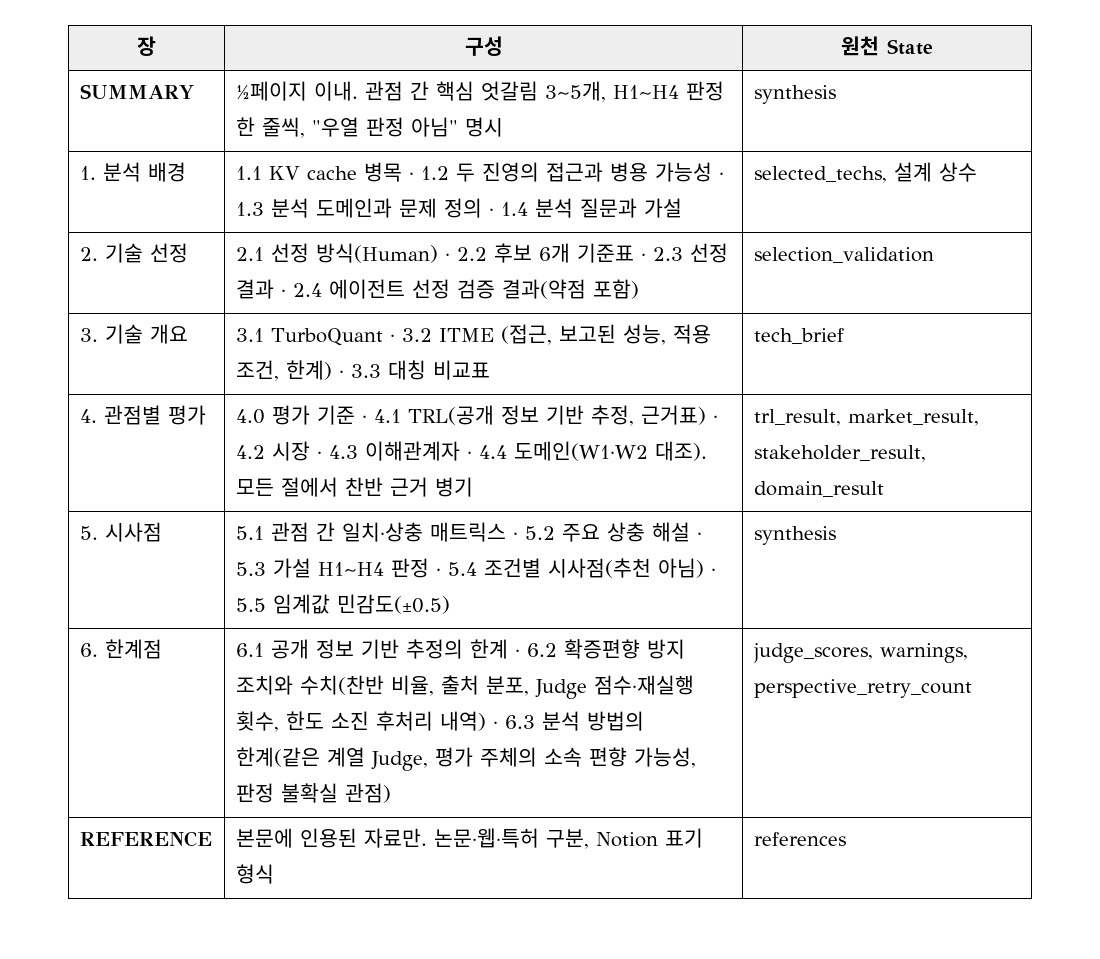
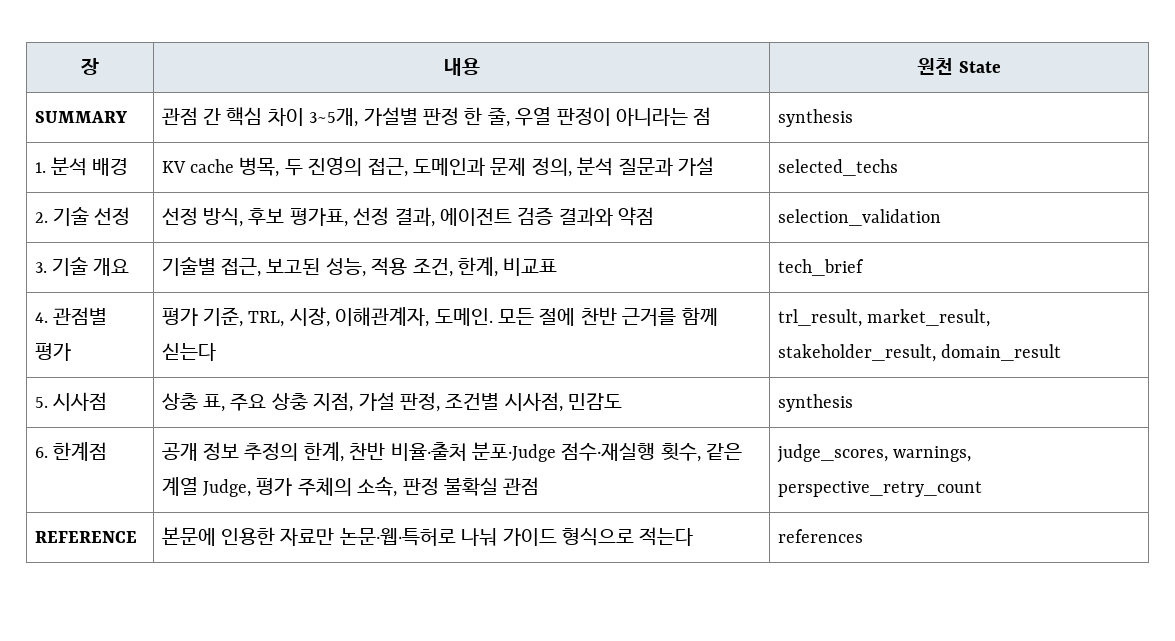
[464,36,503,56] 구성 -> [443,58,480,76] 내용
[235,81,358,101] ½페이지 이내. -> (127, 117) none
[480,81,724,102] [235,117,503,138] 엇갈림 3~5개, H1~H4 판정 한 줄씩, "우열 판정 아님" 명시 -> [267,107,712,127] 차이 3~5개, 가설별 판정 한 줄, 우열 판정이 아니라는 점
[235,166,262,180] 1.1 -> (129, 167) none
[363,162,724,182] [235,198,528,218] 병목 · 1.2 두 진영의 접근과 병용 가능성 · 1.3 분석 도메인과 문제 정의 · 1.4 -> [239,156,572,177] 병목, 두 진영의 접근, 도메인과 문제 정의,
[753,162,977,183] selected_techs, 설계 상수 -> [777,159,898,176] selected_techs
[235,243,728,263] [235,279,639,299] [753,247,934,263] [79,324,188,344] [235,324,711,346] [235,360,426,381] 2.1 선정 방식(Human) · 2.2 후보 6개 기준표 · 2.3 선정 결과 · 2.4 에이전트 선정 검증 결과(약점 포함) | selection_validation // 3. 기술 개요 | 3.1 TurboQuant · 3.2 ITME (접근, 보고된 성능, 적용 조건, 한계) · 3.3 대칭 -> [161,207,655,227] [777,209,941,226] [34,257,130,276] [161,257,498,277] 선정 방식, 후보 평가표, 선정 결과, 에이전트 검증 결과와 약점 | selection_validation // 3. 기술 개요 | 기술별 접근, 보고된 성능, 적용 조건, 한계,
[235,405,718,426] [235,441,707,461] [235,477,473,497] 4.0 평가 기준 · 4.1 TRL(공개 정보 기반 추정, 근거표) · 4.2 시장 · 4.3 이해관계자 · 4.4 도메인(W1·W2 대조). 모든 절에서 찬반 근거 병기 -> [161,307,718,327] [161,343,216,361] 평가 기준, TRL, 시장, 이해관계자, 도메인. 모든 절에 찬반 근거를 함께 싣는다
[235,522,702,542] [235,558,716,578] [235,594,450,614] 5.1 관점 간 일치·상충 매트릭스 · 5.2 주요 상충 해설 · 5.3 가설 H1~H4 판정 · 5.4 조건별 시사점(추천 아님) · 5.5 임계값 민감도(±0.5) -> [161,392,623,412] 상충 표, 주요 상충 지점, 가설 판정, 조건별 시사점, 민감도
[235,643,264,657] 6.1 -> (107, 451) none
[360,639,685,659] [235,675,694,699] [235,711,644,732] [235,747,320,767] 기반 추정의 한계 · 6.2 확증편향 방지 조치와 수치(찬반 비율, 출처 분포, Judge 점수·재실행 횟수, 한도 소진 후처리 내역) · 6.3 분석 방법의 한계(같은 -> [244,442,743,462] 추정의 한계, 찬반 비율·출처 분포·Judge 점수·재실행 횟수, 같은
[543,747,696,768] 소속 편향 가능성, -> [357,476,398,497] 소속,
[344,783,391,803] 관점) -> [503,477,540,495] 관점
[299,828,703,849] [235,864,274,884] 인용된 자료만. 논문·웹·특허 구분, Notion 표기 형식 -> [220,527,694,546] 인용한 자료만 논문·웹·특허로 나눠 가이드 형식으로 적는다

